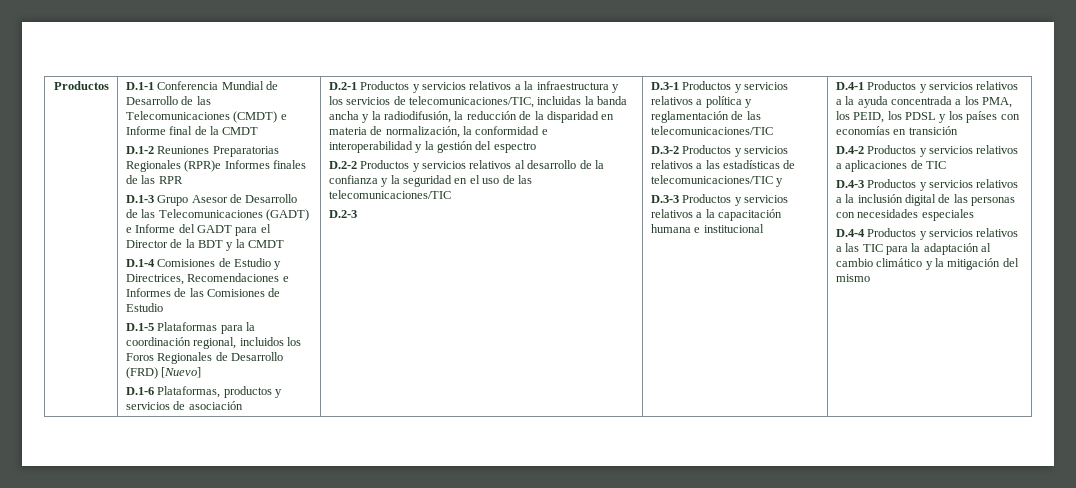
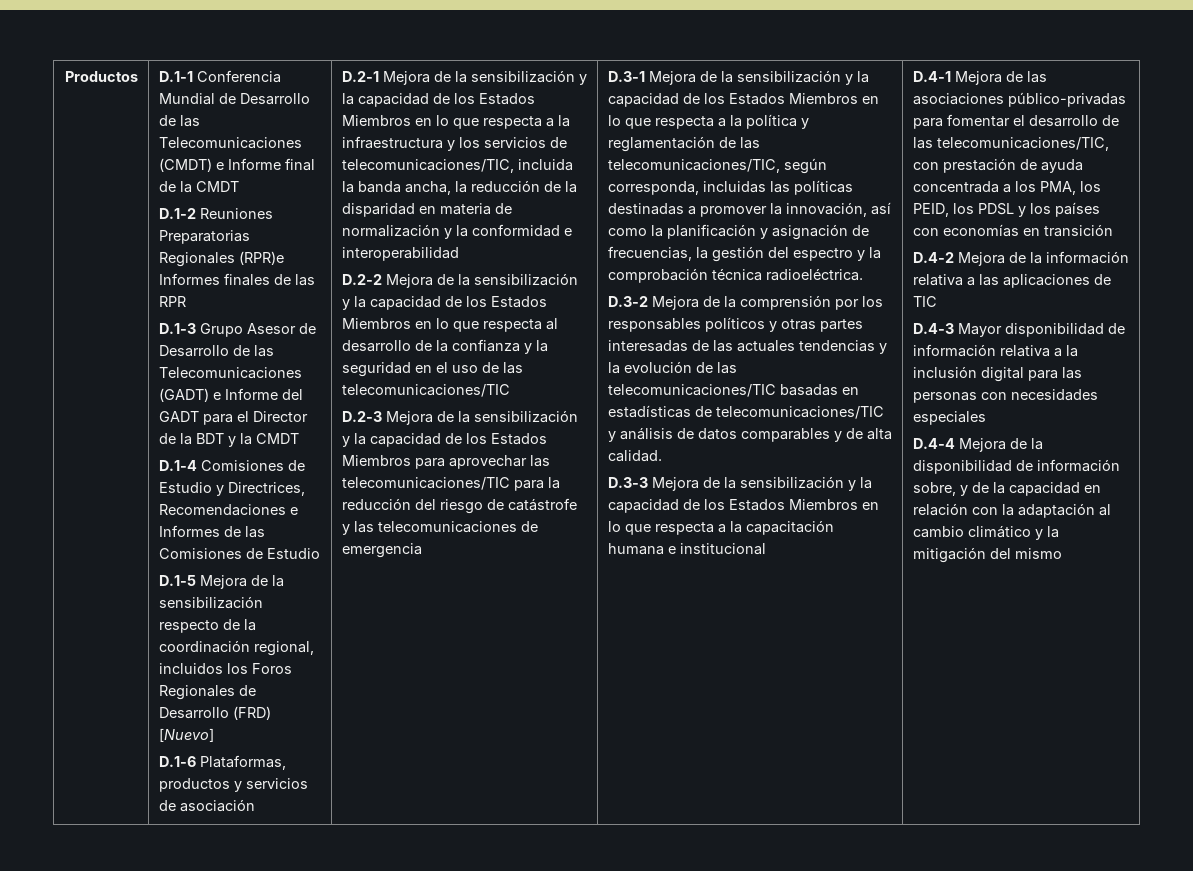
[157,322,243,334] Plataformas para -> [199,575,284,589] [158,596,263,609] [158,619,240,633] Mejora de la sensibilización respecto de
[360,81,512,93] Productos y servicios relativos -> [382,70,587,85] [341,93,535,107] [341,115,542,129] Mejora de la sensibilización y la capacidad de los Estados Miembros en lo que respecta
[537,96,582,105] incluidas -> [517,159,573,171] incluida
[328,111,452,123] ancha y la radiodifusión, -> [404,181,451,195] ancha,
[385,126,460,138] normalización, -> [341,224,452,239] normalización y
[415,141,536,153] [328,160,512,172] y la gestión del espectro // D.2-2 Productos y servicios relativos -> [341,273,578,288] [341,296,547,310] [341,318,542,332] // D.2-2 Mejora de la sensibilización y la capacidad de los Estados Miembros en lo que respecta
[650,81,789,93] [650,96,703,105] | D.3-1 Productos y servicios relativos a -> [385,410,578,425] [341,433,547,447] [341,455,550,469] [341,477,560,491] [341,498,577,514] [341,521,538,535] [341,543,422,558] [607,70,869,85] [607,93,879,107] [607,115,742,129] Mejora de la sensibilización y la capacidad de los Estados Miembros para aprovechar las telecomunicaciones/TIC para la reducción del riesgo de catástrofe y las telecomunicaciones de emergencia | D.3-1 Mejora de la sensibilización y la capacidad de los Estados Miembros en lo que respecta a la
[650,126,773,135] [650,145,789,157] [650,160,796,169] [650,175,784,187] [650,194,789,206] [650,209,693,218] telecomunicaciones/TIC // D.3-2 Productos y servicios relativos a las estadísticas de telecomunicaciones/TIC y // D.3-3 Productos y servicios relativos -> [607,158,827,174] [607,180,853,195] [607,202,891,217] [607,224,869,240] [607,246,881,262] [607,268,863,283] [607,295,883,310] [607,317,863,332] [607,340,887,354] [607,361,737,374] [607,384,859,397] [607,405,884,419] [607,427,892,442] [607,450,662,462] [607,476,872,491] [607,499,879,513] [607,521,714,535] telecomunicaciones/TIC, según corresponda, incluidas las políticas destinadas a promover la innovación, así como la planificación y asignación de frecuencias, la gestión del espectro y la comprobación técnica radioeléctrica. // D.3-2 Mejora de la comprensión por los responsables políticos y otras partes interesadas de las actuales tendencias y la evolución de las telecomunicaciones/TIC basadas en estadísticas de telecomunicaciones/TIC y análisis de datos comparables y de alta calidad. // D.3-3 Mejora de la sensibilización y la capacidad de los Estados Miembros en lo que respecta
[867,81,1019,93] [835,96,855,105] Productos y servicios relativos a la -> [954,71,1047,85] [912,92,1126,107] [912,114,1119,129] [912,137,1109,151] [912,158,1037,173] Mejora de las asociaciones público-privadas para fomentar el desarrollo de las telecomunicaciones/TIC, con prestación de
[867,145,1019,157] [835,163,842,169] Productos y servicios relativos a -> [957,251,1129,266] [912,274,999,286] Mejora de la información relativa a las
[867,179,1019,191] Productos y servicios relativos -> [957,323,1125,337] [912,344,1050,357] Mayor disponibilidad de información relativa
[938,194,951,203] de -> [1027,370,1058,381] para
[867,228,1019,240] [835,243,909,255] Productos y servicios relativos a las TIC para -> [958,438,1043,452] [912,459,1120,474] [912,482,1101,496] [912,503,998,516] Mejora de la disponibilidad de información sobre, y de la capacidad en relación con

